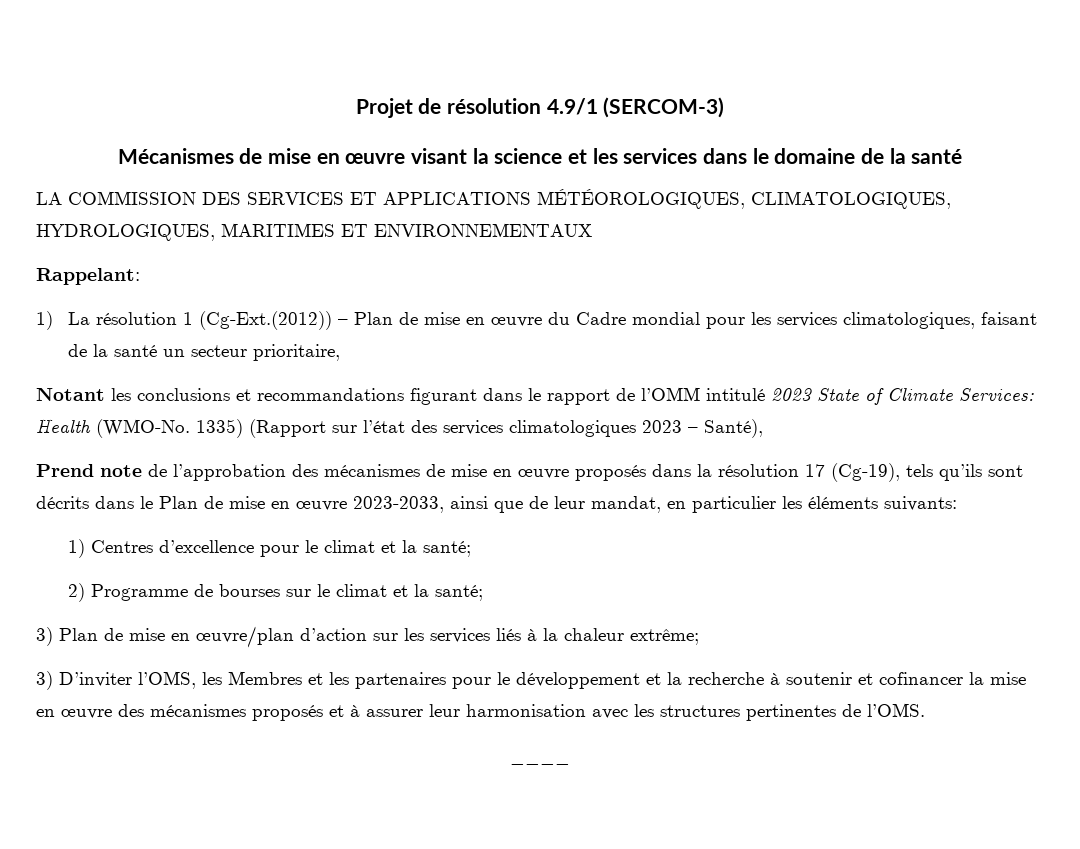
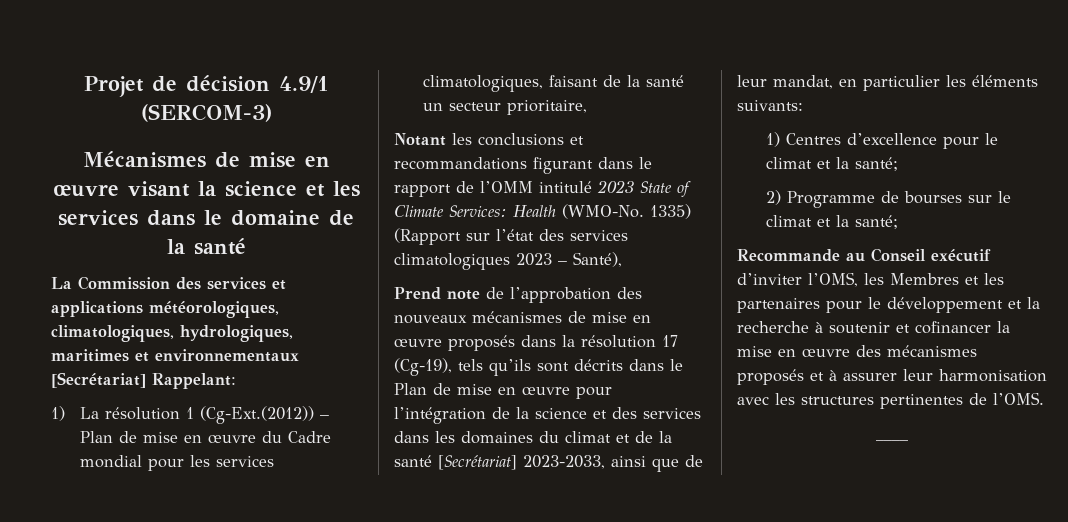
[447,98,541,114] résolution -> [185,75,270,92] décision
[36,189,951,209] [36,223,592,241] LA COMMISSION DES SERVICES ET APPLICATIONS MÉTÉOROLOGIQUES, CLIMATOLOGIQUES, HYDROLOGIQUES, MARITIMES ET ENVIRONNEMENTAUX // -> [51,276,286,290] [51,301,279,318] [51,325,293,342] [51,349,299,362] [51,372,146,388] La Commission des services et applications météorologiques, climatologiques, hydrologiques, maritimes et environnementaux [Secrétariat]
(318, 470) none -> [394,315,467,324] nouveaux
(347, 506) none -> [576,387,612,399] [394,407,701,424] [394,431,672,444] [394,455,517,470] pour l’intégration de la science et des services dans les domaines du climat et de la santé [Secrétariat]
[36,626,699,648] [36,671,132,690] 3) Plan de mise en œuvre/plan d’action sur les services liés à la chaleur extrême; // 3) D’inviter -> [737,248,991,262] [737,273,802,285] Recommande au Conseil exécutif d’inviter

